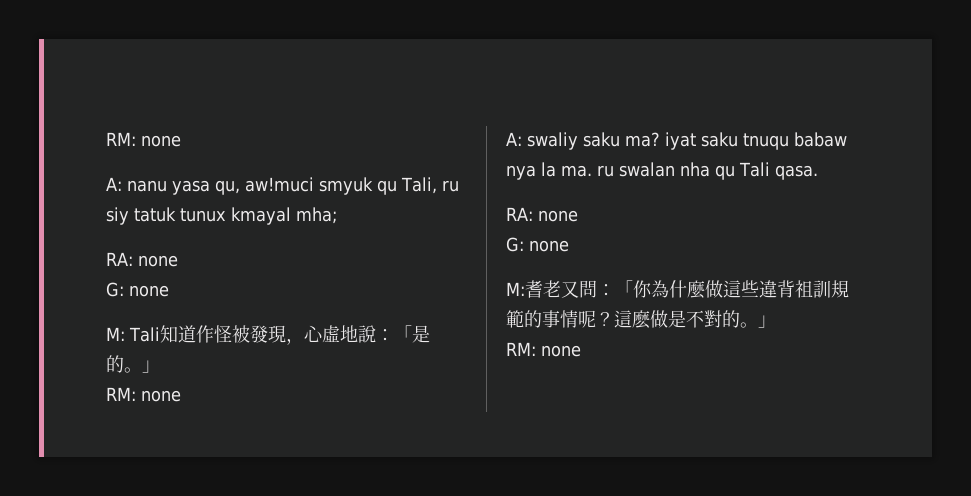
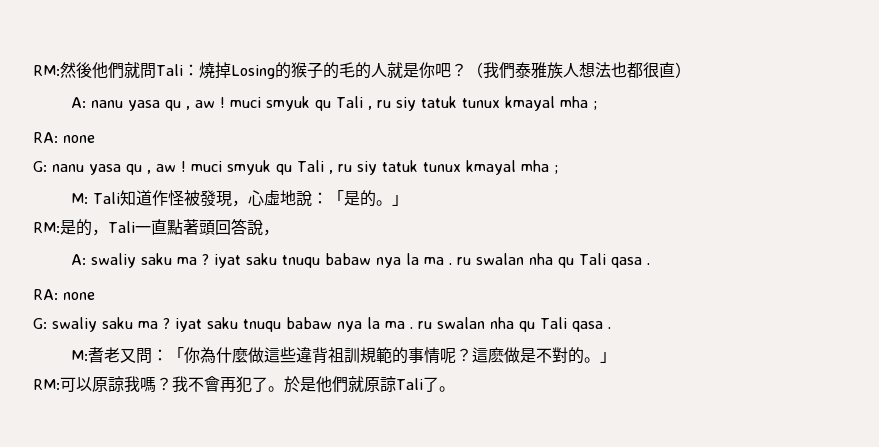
[106,132,181,147] [106,177,459,195] [106,207,337,225] [106,252,178,267] [106,282,169,297] RM: none // A: nanu yasa qu, aw!muci smyuk qu Tali, ru siy tatuk tunux kmayal mha; // RA: none // G: none -> [33,62,691,79] [71,96,598,111] [33,132,95,143] [33,160,558,175] RM:然後他們就問Tali：燒掉Losing的猴子的毛的人就是你吧？（我們泰雅族人想法也都很直） // A: nanu yasa qu , aw ! muci smyuk qu Tali , ru siy tatuk tunux kmayal mha ; // RA: none // G: nanu yasa qu , aw ! muci smyuk qu Tali , ru siy tatuk tunux kmayal mha ;
[106,387,181,402] RM: none -> [33,219,279,236] RM:是的，Tali一直點著頭回答說，
[625,132,847,150] [506,162,818,180] [506,207,578,222] [506,237,569,252] ma? iyat saku tnuqu babaw nya la ma. ru swalan nha qu Tali qasa. // RA: none // G: none -> [177,253,651,268] [33,289,95,300] [33,317,611,332] ma ? iyat saku tnuqu babaw nya la ma . ru swalan nha qu Tali qasa . // RA: none // G: swaliy saku ma ? iyat saku tnuqu babaw nya la ma . ru swalan nha qu Tali qasa .
[506,342,581,357] RM: none -> [33,376,455,393] RM:可以原諒我嗎？我不會再犯了。於是他們就原諒Tali了。

